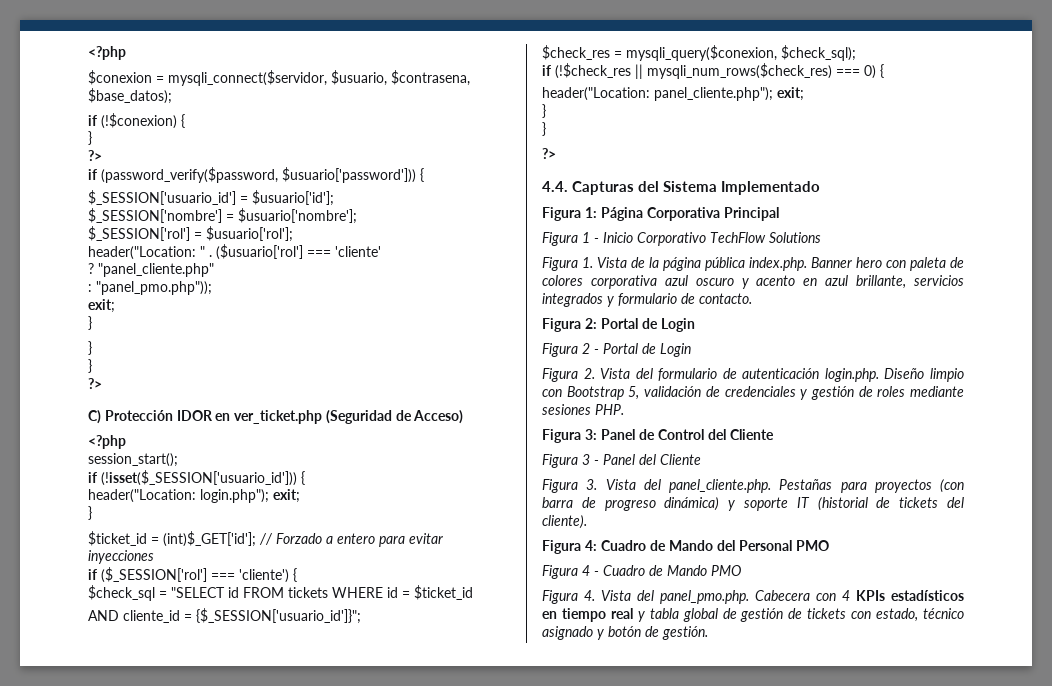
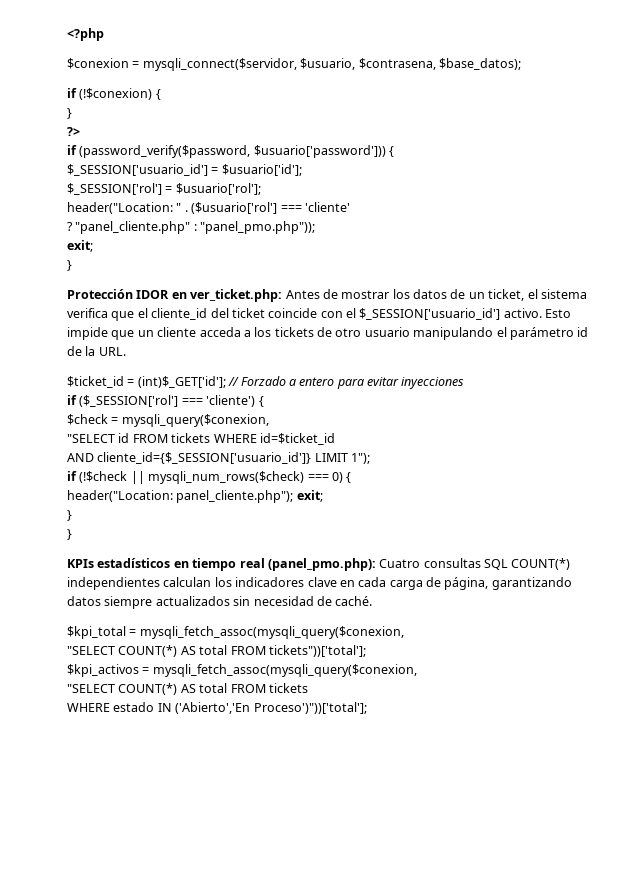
[88,208,357,224] // $_SESSION['nombre'] = $usuario['nombre']; -> (302, 170) none
(214, 270) // -> (191, 227) none
[88,341,92,355] [88,359,92,373] [88,378,102,389] [88,410,464,424] [88,435,126,449] [88,453,178,467] [88,470,305,486] [88,489,300,503] [88,506,92,520] } // } // ?> // C) Protección IDOR en ver_ticket.php (Seguridad de Acceso) // <?php // session_start(); // if (!isset($_SESSION['usuario_id'])) { // header("Location: login.php"); exit; // } -> [67,289,587,302] [67,308,572,321] [67,327,589,340] [67,346,126,356] Protección IDOR en ver_ticket.php: Antes de mostrar los datos de un ticket, el sistema verifica que el cliente_id del ticket coincide con el $_SESSION['usuario_id'] activo. Esto impide que un cliente acceda a los tickets de otro usuario manipulando el parámetro id de la URL.
[88,585,167,601] $check_sql = -> [67,414,269,427] $check = mysqli_query($conexion, //
[387,585,473,600] [88,608,361,624] [542,45,856,61] [542,63,832,79] id = $ticket_id // AND cliente_id = {$_SESSION['usuario_id']}"; // $check_res = mysqli_query($conexion, $check_sql); // if (!$check_res || mysqli_num_rows($check_res) -> [259,433,335,445] [67,452,371,464] [67,471,305,484] id=$ticket_id // AND cliente_id={$_SESSION['usuario_id']} LIMIT 1"); // if (!$check || mysqli_num_rows($check)
[542,148,556,159] [542,181,820,195] [542,207,779,221] [542,232,821,246] [542,257,964,271] [542,275,964,289] [542,293,752,307] [542,318,695,332] [542,343,691,357] [542,368,964,382] [542,386,964,400] [542,404,624,415] [542,429,774,443] [542,454,701,468] [542,479,964,493] [542,497,964,511] [542,515,587,529] [542,540,829,554] [542,565,741,579] [542,590,850,604] ?> // 4.4. Capturas del Sistema Implementado // Figura 1: Página Corporativa Principal // Figura 1 - Inicio Corporativo TechFlow Solutions // Figura 1. Vista de la página pública index.php. Banner hero con paleta de colores corporativa azul oscuro y acento en azul brillante, servicios integrados y formulario de contacto. // Figura 2: Portal de Login // Figura 2 - Portal de Login // Figura 2. Vista del formulario de autenticación login.php. Diseño limpio con Bootstrap 5, validación de credenciales y gestión de roles mediante sesiones PHP. // Figura 3: Panel de Control del Cliente // Figura 3 - Panel del Cliente // Figura 3. Vista del panel_cliente.php. Pestañas para proyectos (con barra de progreso dinámica) y soporte IT (historial de tickets del cliente). // Figura 4: Cuadro de Mando del Personal PMO // Figura 4 - Cuadro de Mando PMO // Figura 4. Vista del panel_pmo.php. Cabecera con 4 -> (72, 534) none
[637,608,964,622] [542,626,708,640] y tabla global de gestión de tickets con estado, técnico asignado y botón de gestión. -> [267,558,571,571] [67,577,572,590] [67,596,373,609] [67,626,404,639] [67,645,366,657] [67,664,417,677] [67,683,308,695] [67,702,367,714] (panel_pmo.php): Cuatro consultas SQL COUNT(*) independientes calculan los indicadores clave en cada carga de página, garantizando datos siempre actualizados sin necesidad de caché. // $kpi_total = mysqli_fetch_assoc(mysqli_query($conexion, // "SELECT COUNT(*) AS total FROM tickets"))['total']; // $kpi_activos = mysqli_fetch_assoc(mysqli_query($conexion, // "SELECT COUNT(*) AS total FROM tickets // WHERE estado IN ('Abierto','En Proceso')"))['total'];

